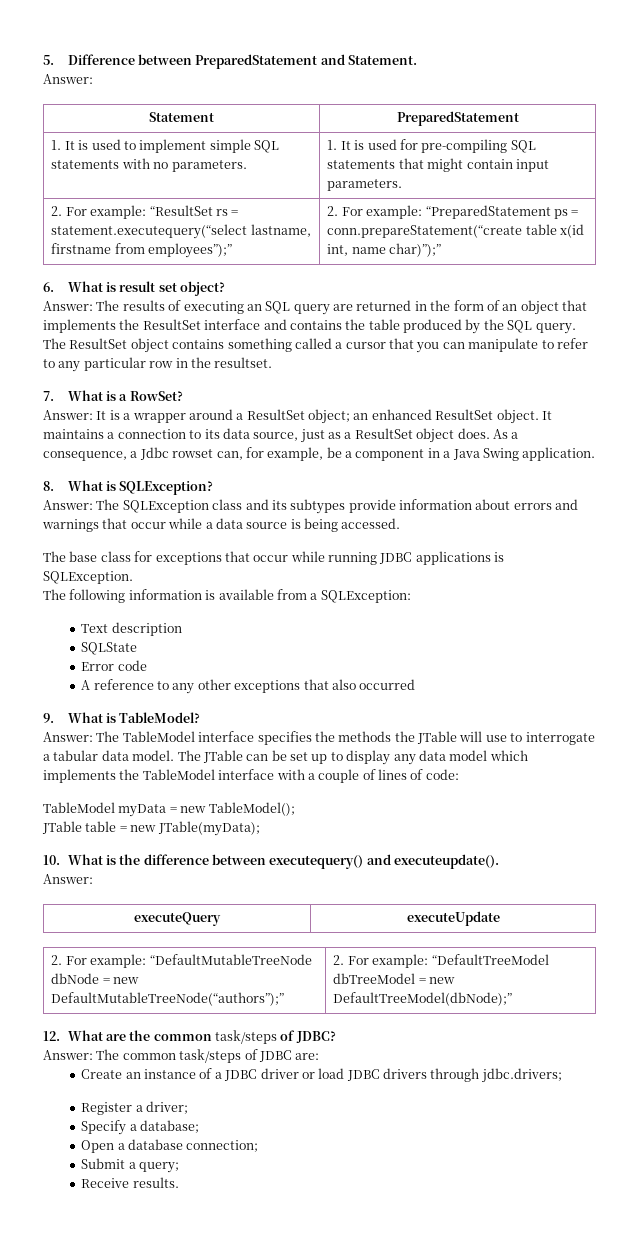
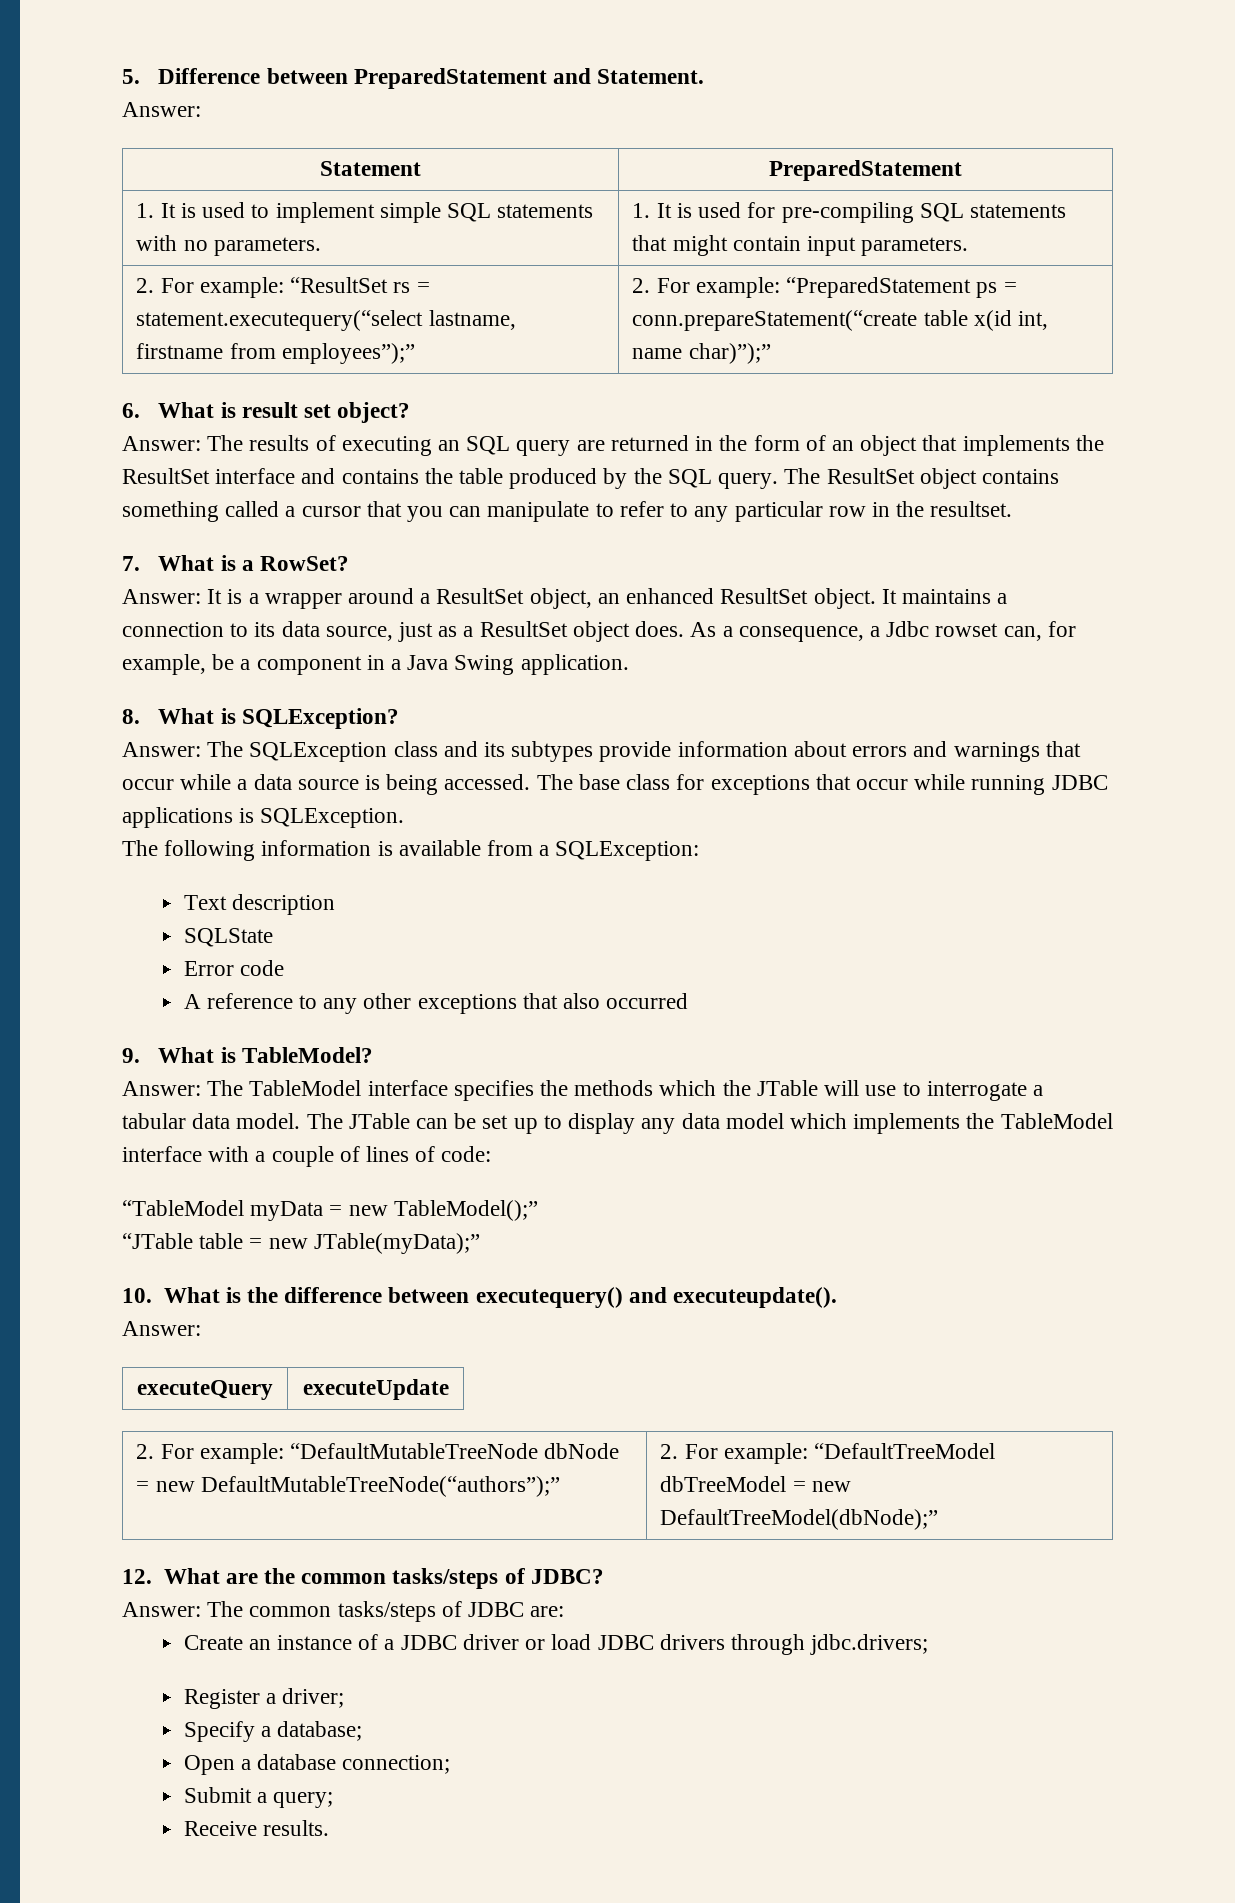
[308,409,350,424] object; -> [529,588,592,609] object,
(401, 523) // -> (531, 782) none
(392, 736) none -> [659,1080,717,1096] which
[43,802,115,813] TableModel -> [122,1200,244,1216] “TableModel
[208,802,295,816] [42,821,82,834] TableModel(); // JTable -> [393,1200,538,1221] [122,1233,193,1249] TableModel();” // “JTable
[157,821,260,836] JTable(myData); -> [313,1233,480,1254] JTable(myData);”
[215,1030,278,1044] task/steps -> [392,1568,499,1589] tasks/steps
[179,1049,242,1063] task/steps -> [337,1601,436,1622] tasks/steps

